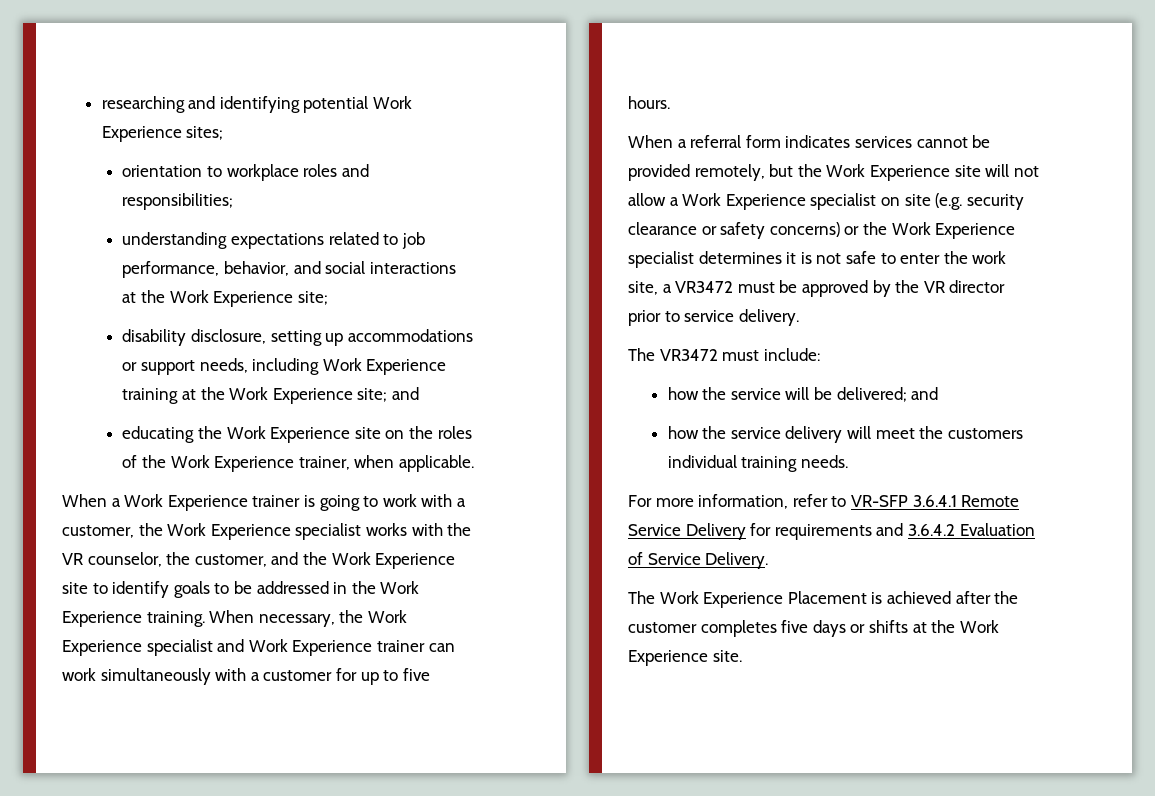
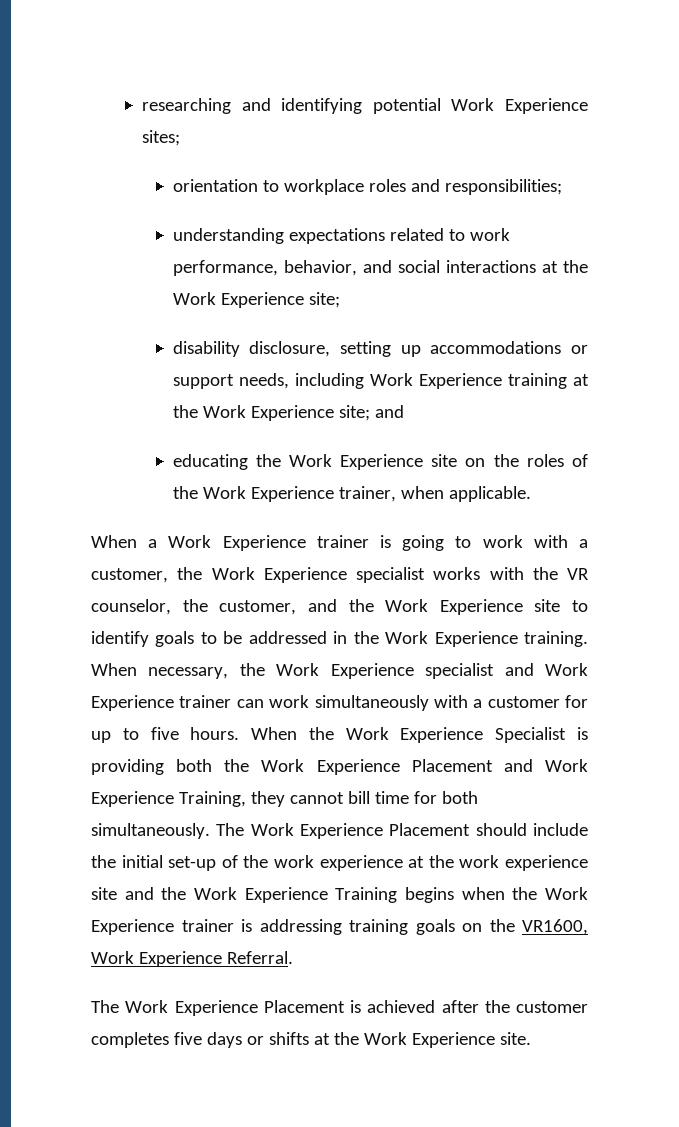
[401,232,425,249] job -> [469,228,510,241] work
[628,135,991,148] [628,164,1039,181] [628,193,1024,210] [628,222,1016,239] [628,251,1007,268] [628,280,1006,297] [628,309,799,326] [628,348,820,361] [667,387,939,402] [667,426,1023,443] [667,455,848,472] [628,494,1020,509] [628,523,1035,540] [628,552,769,569] // When a referral form indicates services cannot be provided remotely, but the Work Experience site will not allow a Work Experience specialist on site (e.g. security clearance or safety concerns) or the Work Experience specialist determines it is not safe to enter the work site, a VR3472 must be approved by the VR director prior to service delivery. // The VR3472 must include: // how the service will be delivered; and // how the service delivery will meet the customers individual training needs. // For more information, refer to VR-SFP 3.6.4.1 Remote Service Delivery for requirements and 3.6.4.2 Evaluation of Service Delivery. -> [251,727,588,743] [91,759,588,775] [91,791,478,807] [91,823,588,839] [91,855,588,871] [91,887,588,903] [91,919,588,935] [91,951,293,967] When the Work Experience Specialist is providing both the Work Experience Placement and Work Experience Training, they cannot bill time for both simultaneously. The Work Experience Placement should include the initial set-up of the work experience at the work experience site and the Work Experience Training begins when the Work Experience trainer is addressing training goals on the VR1600, Work Experience Referral.

